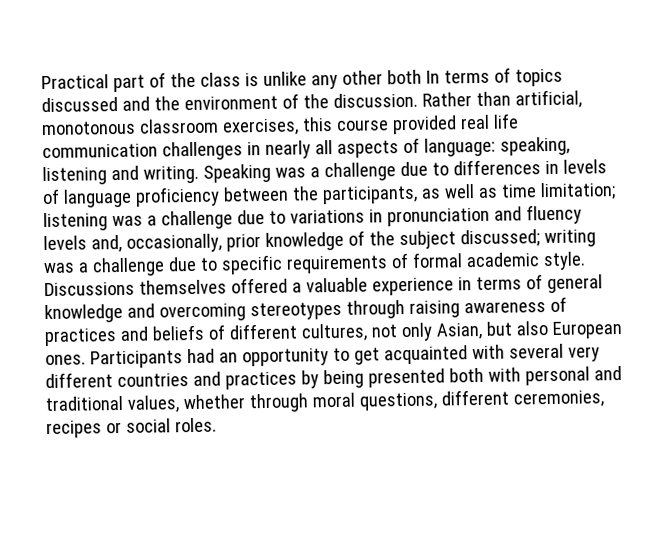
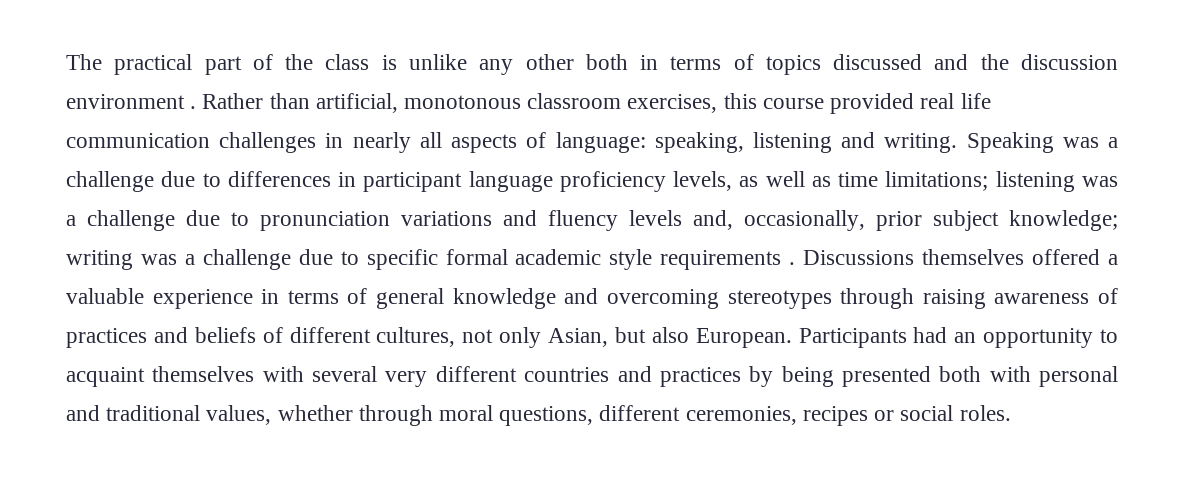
[41,74,109,90] Practical -> [66,54,193,75] The practical
[425,70,440,84] In -> [640,55,659,70] in
[183,92,418,111] environment of the discussion. -> [1021,54,1119,70] [66,94,197,109] discussion environment .
[562,159,607,174] [42,185,418,208] levels of language proficiency between the participants, -> [363,171,733,192] participant language proficiency levels,
[539,182,616,201] limitation; -> [885,171,989,191] limitations;
[289,207,490,227] variations in pronunciation -> [260,211,492,231] pronunciation variations
[264,229,540,251] knowledge of the subject discussed; -> [933,210,1118,231] subject knowledge;
[285,251,586,274] requirements of formal academic style. -> [445,249,796,270] formal academic style requirements .
[551,320,623,339] [45,354,86,366] European ones. -> [695,328,792,348] European.
[353,345,468,365] get acquainted -> [66,366,255,387] acquaint themselves

